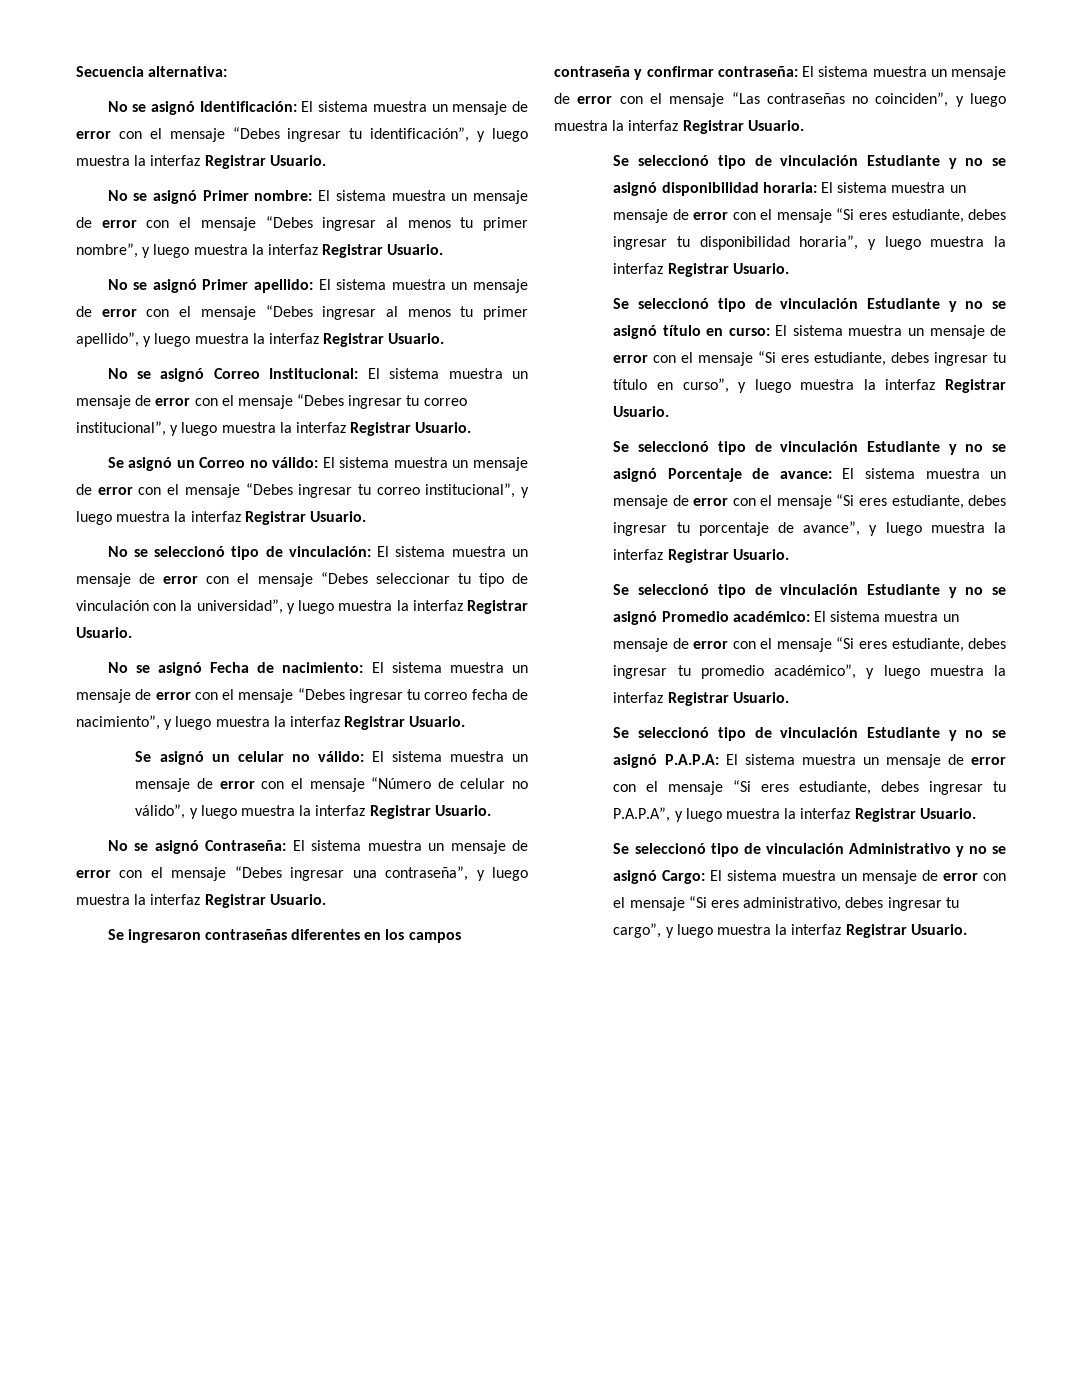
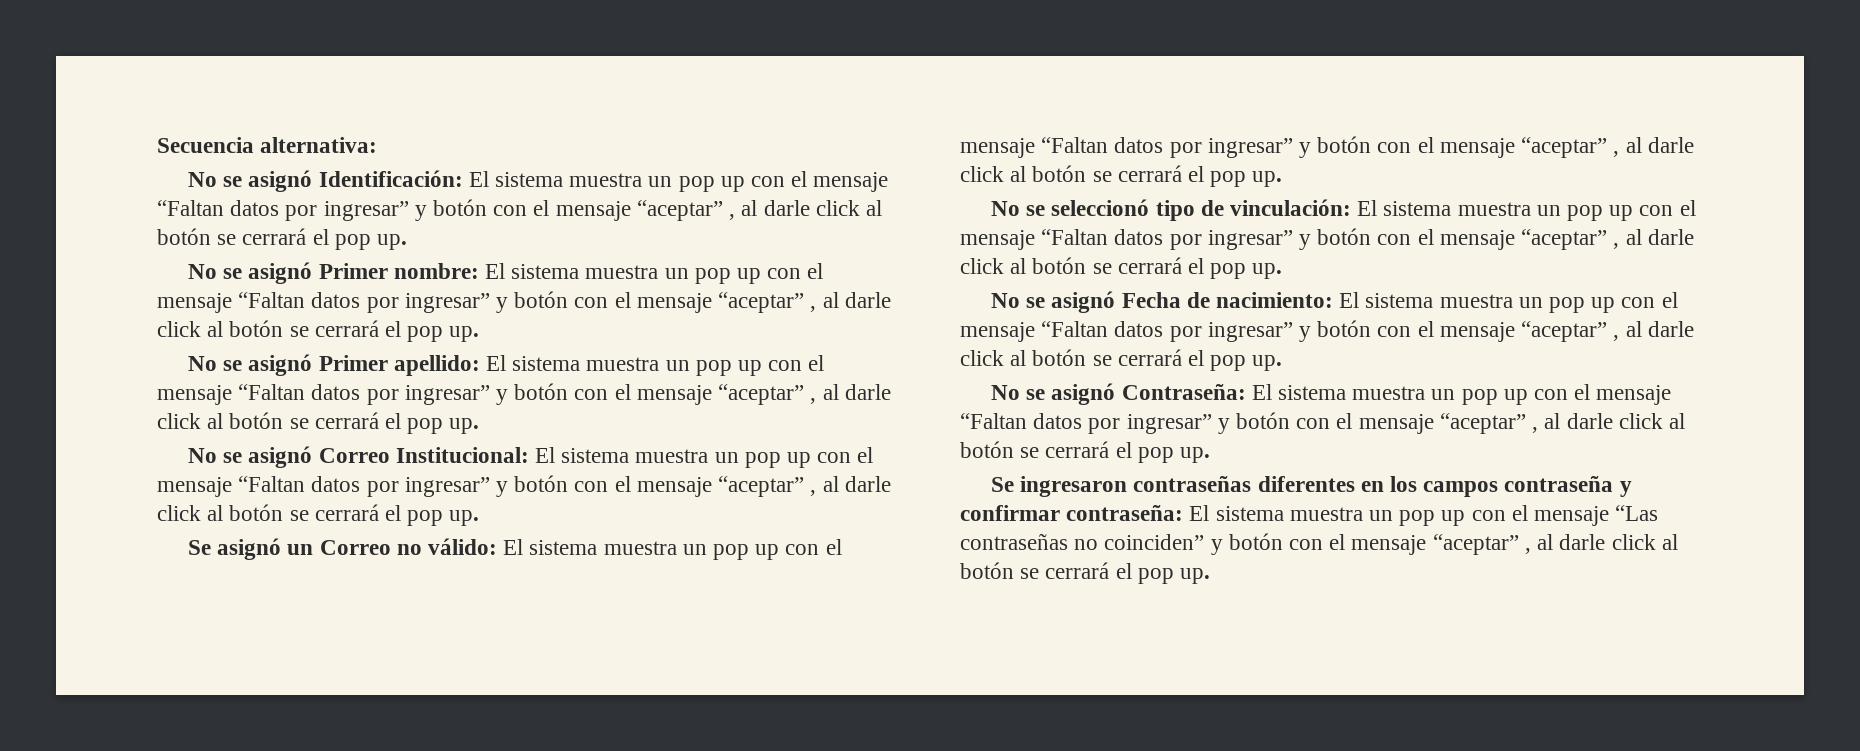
[452,101,528,115] [76,127,529,142] [76,155,326,169] mensaje de error con el mensaje “Debes ingresar tu identificación”, y luego muestra la interfaz Registrar Usuario. -> [678,171,889,192] [157,199,882,221] [157,228,408,250] pop up con el mensaje “Faltan datos por ingresar” y botón con el mensaje “aceptar” , al darle click al botón se cerrará el pop up.
[473,190,528,204] [76,216,528,231] [76,243,444,258] mensaje de error con el mensaje “Debes ingresar al menos tu primer nombre”, y luego muestra la interfaz Registrar Usuario. -> [694,263,824,284] [157,291,891,313] [157,320,480,342] pop up con el mensaje “Faltan datos por ingresar” y botón con el mensaje “aceptar” , al darle click al botón se cerrará el pop up.
[473,279,528,293] [76,305,528,320] [76,332,445,347] mensaje de error con el mensaje “Debes ingresar al menos tu primer apellido”, y luego muestra la interfaz Registrar Usuario. -> [695,355,825,376] [157,383,891,405] [157,412,480,434] pop up con el mensaje “Faltan datos por ingresar” y botón con el mensaje “aceptar” , al darle click al botón se cerrará el pop up.
[76,394,467,409] [76,421,472,436] mensaje de error con el mensaje “Debes ingresar tu correo institucional”, y luego muestra la interfaz Registrar Usuario. -> [744,447,874,468] [157,475,891,497] [157,504,480,526] pop up con el mensaje “Faltan datos por ingresar” y botón con el mensaje “aceptar” , al darle click al botón se cerrará el pop up.
[473,457,528,471] [76,483,529,498] [76,511,366,525] mensaje de error con el mensaje “Debes ingresar tu correo institucional”, y luego muestra la interfaz Registrar Usuario. -> [712,539,842,560] [960,136,1694,158] [960,165,1283,187] pop up con el mensaje “Faltan datos por ingresar” y botón con el mensaje “aceptar” , al darle click al botón se cerrará el pop up.
[76,572,528,587] [76,599,528,614] [76,627,132,638] mensaje de error con el mensaje “Debes seleccionar tu tipo de vinculación con la universidad”, y luego muestra la interfaz Registrar Usuario. -> [1566,200,1696,221] [960,228,1694,250] [960,257,1283,279] pop up con el mensaje “Faltan datos por ingresar” y botón con el mensaje “aceptar” , al darle click al botón se cerrará el pop up.
[76,688,528,703] [76,715,466,730] [135,751,528,765] [135,777,529,792] [135,804,491,819] mensaje de error con el mensaje “Debes ingresar tu correo fecha de nacimiento”, y luego muestra la interfaz Registrar Usuario. // Se asignó un celular no válido: El sistema muestra un mensaje de error con el mensaje “Número de celular no válido”, y luego muestra la interfaz Registrar Usuario. -> [1548,292,1678,313] [960,320,1694,342] [960,349,1283,371] pop up con el mensaje “Faltan datos por ingresar” y botón con el mensaje “aceptar” , al darle click al botón se cerrará el pop up.
[450,840,528,854] [76,866,528,881] [76,894,326,908] mensaje de error con el mensaje “Debes ingresar una contraseña”, y luego muestra la interfaz Registrar Usuario. -> [1461,384,1672,405] [960,412,1685,434] [960,441,1211,463] pop up con el mensaje “Faltan datos por ingresar” y botón con el mensaje “aceptar” , al darle click al botón se cerrará el pop up.
[951,66,1006,80] [554,93,613,104] mensaje de error -> [1399,510,1466,526] pop up
[875,92,1006,107] [554,120,804,134] [613,155,1006,169] [613,182,966,196] [613,208,1006,223] [613,235,1006,250] [613,263,789,277] [613,298,1006,312] [613,325,1006,339] [613,351,1006,366] [613,378,1006,393] [613,406,670,417] [613,441,1006,455] [613,468,1006,482] [613,494,1006,509] [613,521,1006,536] [613,549,789,563] [613,584,1006,598] [613,611,959,625] [613,637,1006,652] [613,664,1006,679] [613,692,789,706] [613,727,1006,741] [613,754,1006,768] [613,780,1006,795] [613,807,976,822] [613,843,1006,857] [613,870,1006,884] [613,896,959,911] [613,923,967,938] coinciden”, y luego muestra la interfaz Registrar Usuario. // Se seleccionó tipo de vinculación Estudiante y no se asignó disponibilidad horaria: El sistema muestra un mensaje de error con el mensaje “Si eres estudiante, debes ingresar tu disponibilidad horaria”, y luego muestra la interfaz Registrar Usuario. // Se seleccionó tipo de vinculación Estudiante y no se asignó título en curso: El sistema muestra un mensaje de error con el mensaje “Si eres estudiante, debes ingresar tu título en curso”, y luego muestra la interfaz Registrar Usuario. // Se seleccionó tipo de vinculación Estudiante y no se asignó Porcentaje de avance: El sistema muestra un mensaje de error con el mensaje “Si eres estudiante, debes ingresar tu porcentaje de avance”, y luego muestra la interfaz Registrar Usuario. // Se seleccionó tipo de vinculación Estudiante y no se asignó Promedio académico: El sistema muestra un mensaje de error con el mensaje “Si eres estudiante, debes ingresar tu promedio académico”, y luego muestra la interfaz Registrar Usuario. // Se seleccionó tipo de vinculación Estudiante y no se asignó P.A.P.A: El sistema muestra un mensaje de error con el mensaje “Si eres estudiante, debes ingresar tu P.A.P.A”, y luego muestra la interfaz Registrar Usuario. // Se seleccionó tipo de vinculación Administrativo y no se asignó Cargo: El sistema muestra un mensaje de error con el mensaje “Si eres administrativo, debes ingresar tu cargo”, y luego muestra la interfaz Registrar Usuario. -> [1104,533,1678,555] [960,562,1211,584] coinciden” y botón con el mensaje “aceptar” , al darle click al botón se cerrará el pop up.

